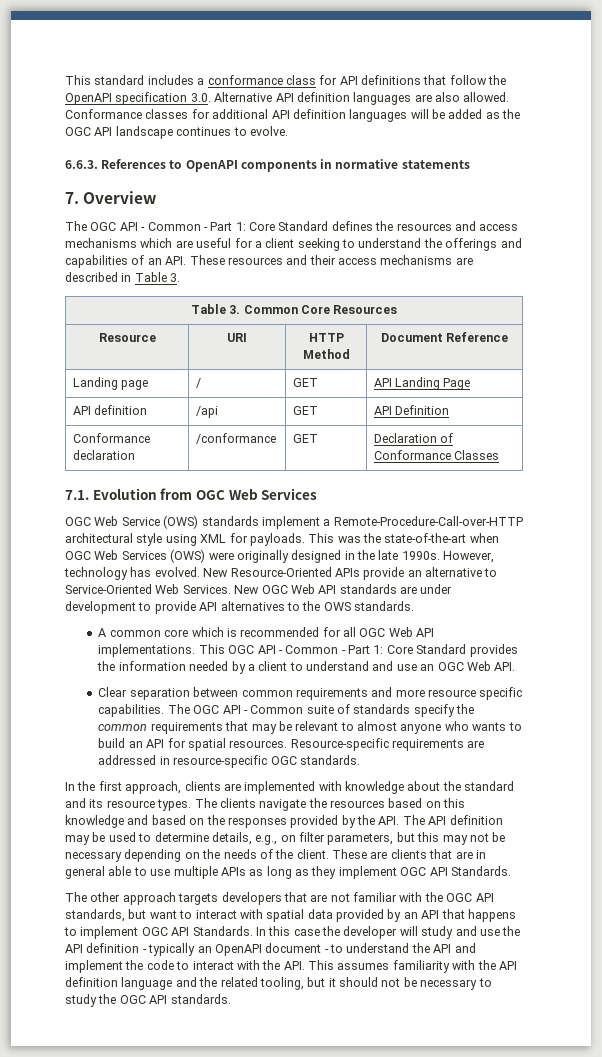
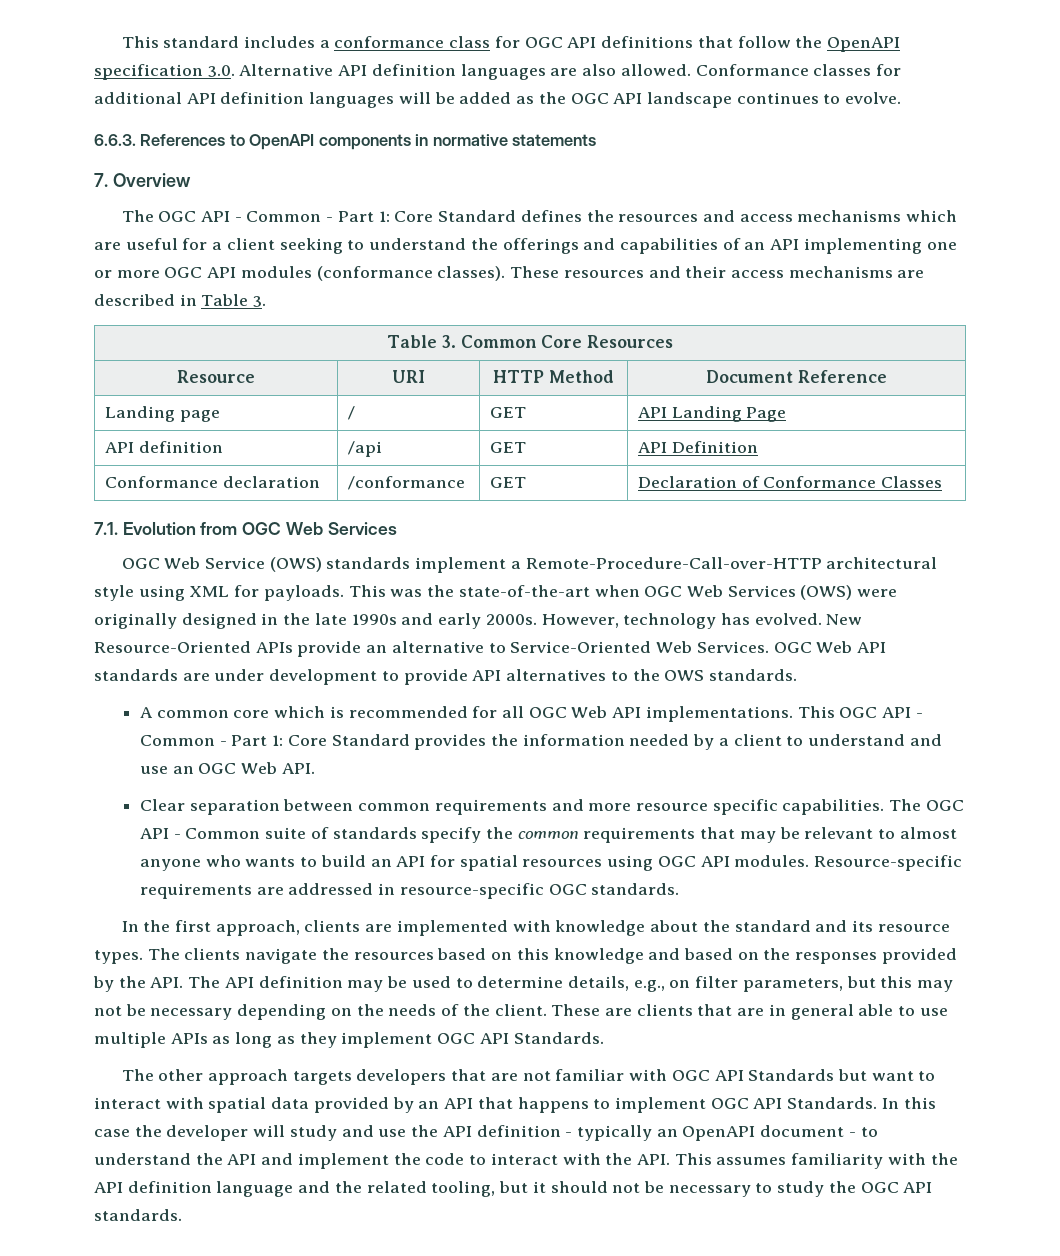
(338, 80) none -> [524,37,563,48] OGC
[165,256,187,265] API. -> [770,238,957,254] [94,266,506,281] API implementing one or more OGC API modules (conformance classes).
[401,551,440,560] 1990s. -> [351,613,537,629] 1990s and early 2000s.
[234,585,260,594] New -> (769, 647) none
[229,740,288,748] resources. -> [522,855,810,871] resources using OGC API modules.
[424,892,494,902] [65,909,125,922] the OGC API standards, -> [671,1069,835,1081] OGC API Standards

